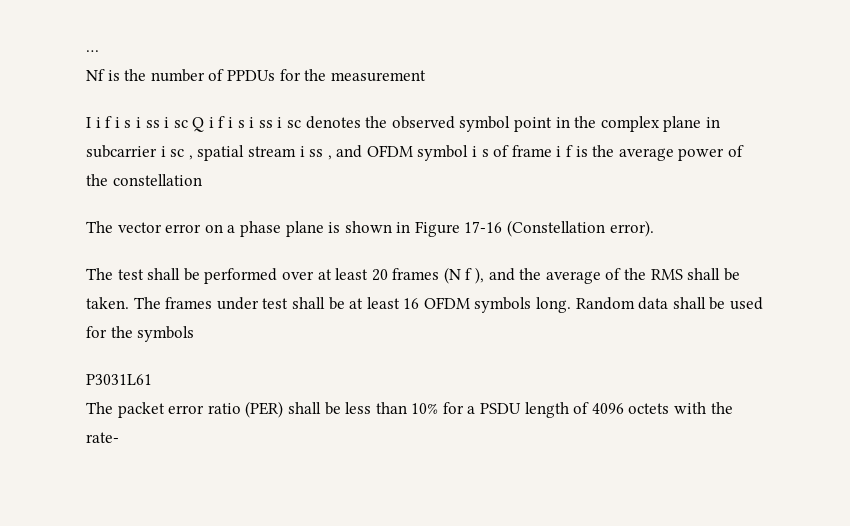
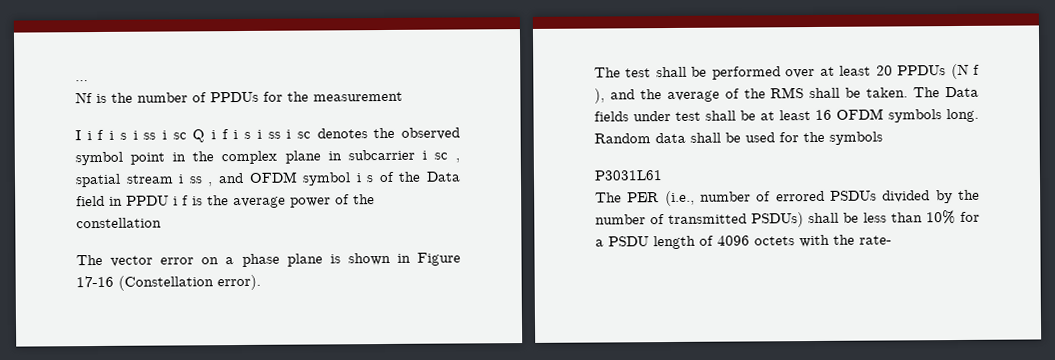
[511,145,552,157] frame -> [398,171,461,182] [76,195,169,207] the Data field in PPDU
[392,268,440,280] frames -> [897,65,947,76] PPDUs
[165,297,213,309] frames -> [945,86,979,98] [594,111,629,122] Data fields
[117,401,284,418] packet error ratio (PER) -> [627,189,980,207] [595,212,804,228] PER (i.e., number of errored PSDUs divided by the number of transmitted PSDUs)

